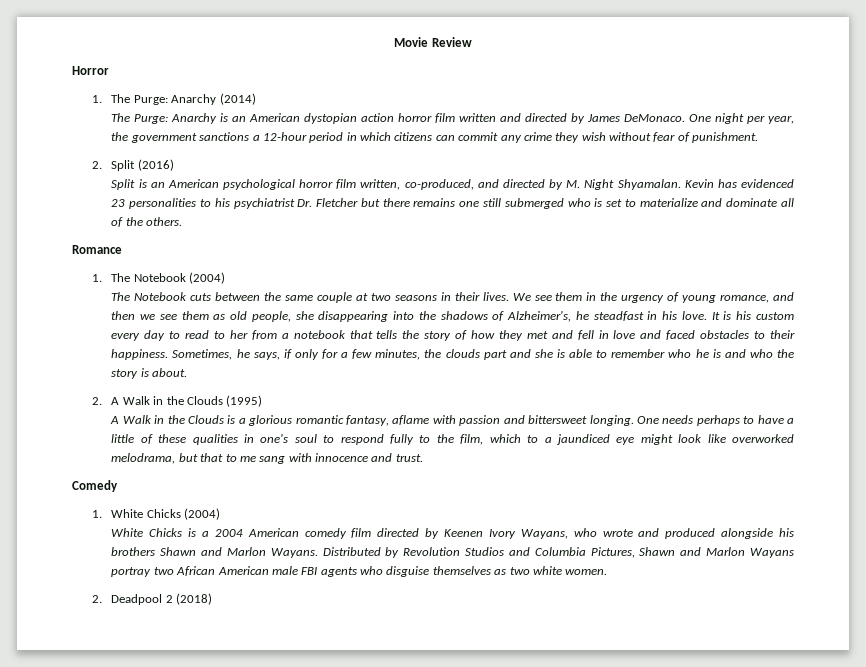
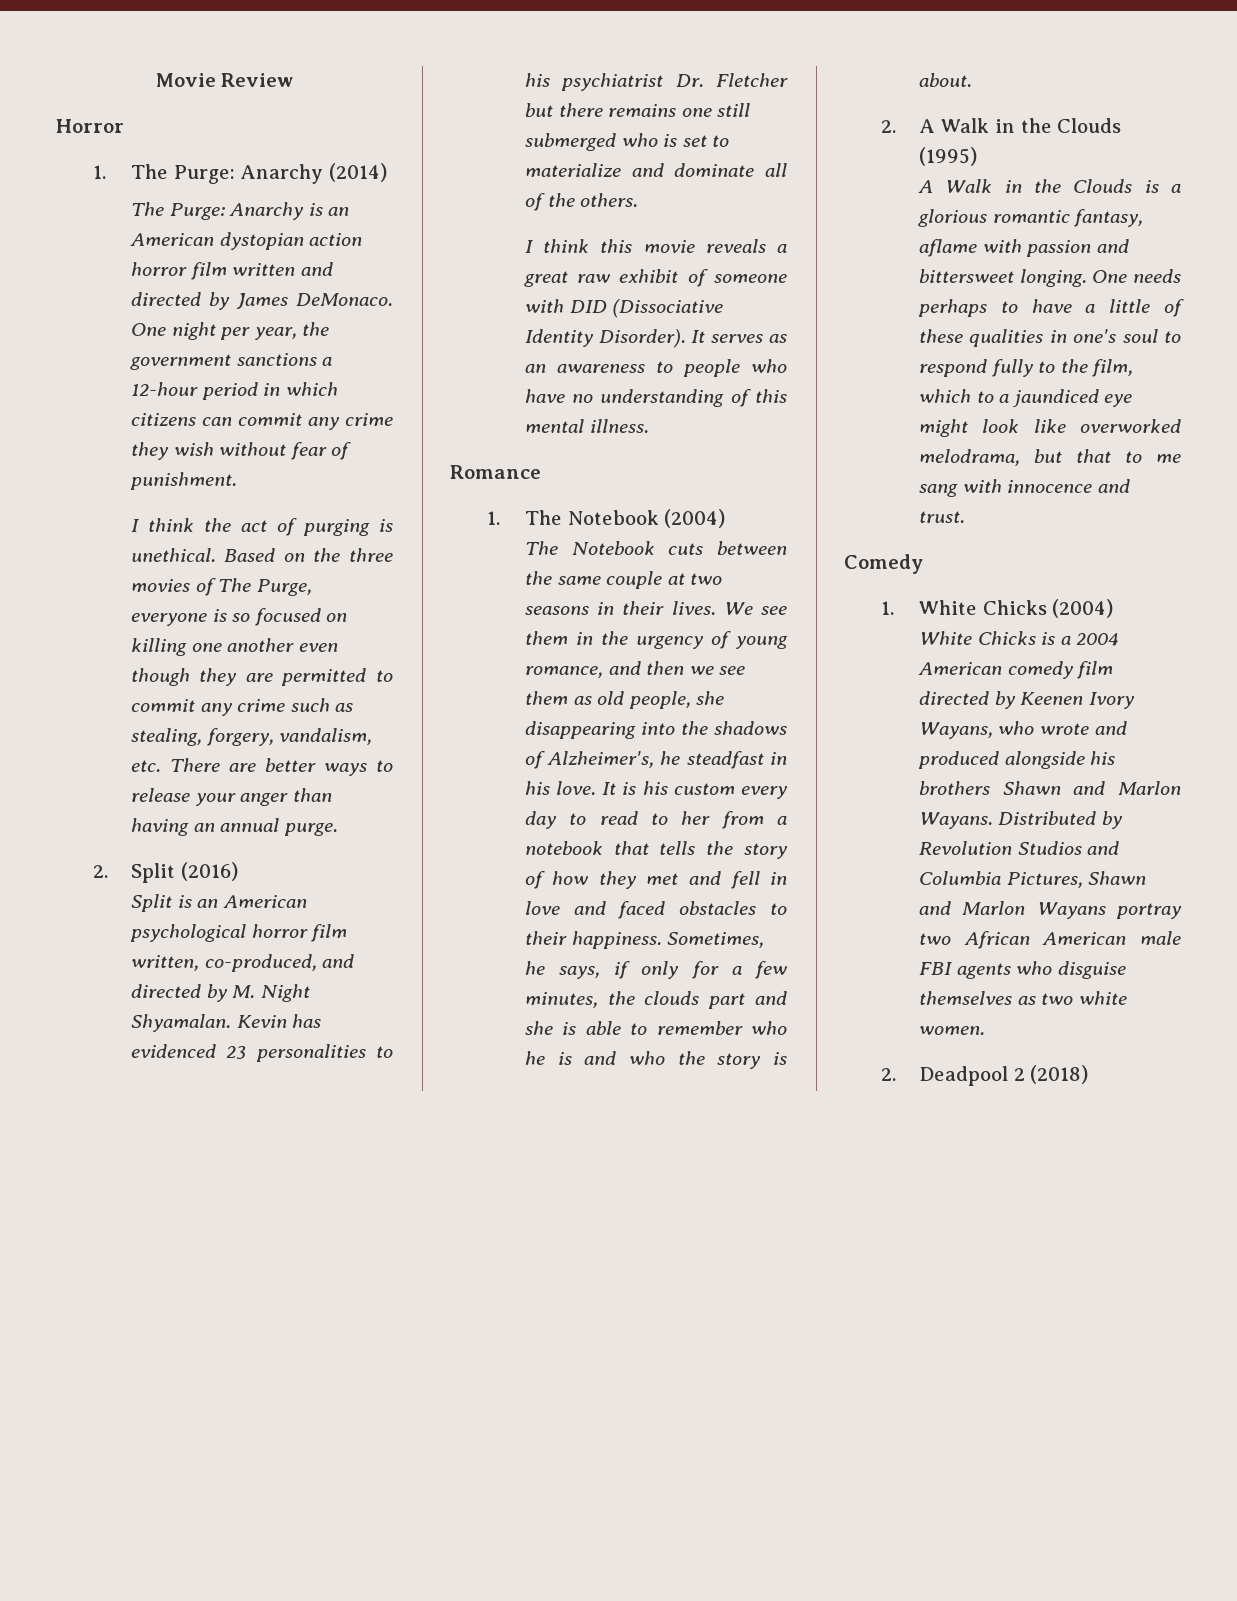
(759, 137) none -> [130,518,394,536] [130,548,394,562] [130,578,312,596] [130,608,348,626] [130,638,338,656] [130,668,394,686] [130,698,354,716] [130,728,373,746] [130,758,394,776] [130,788,332,806] [130,818,338,836] // I think the act of purging is unethical. Based on the three movies of The Purge, everyone is so focused on killing one another even though they are permitted to commit any crime such as stealing, forgery, vandalism, etc. There are better ways to release your anger than having an annual purge.
(183, 221) none -> [524,239,787,253] [523,269,787,287] [524,299,724,318] [524,329,787,348] [524,359,787,377] [524,389,787,407] [524,419,649,433] // I think this movie reveals a great raw exhibit of someone with DID (Dissociative Identity Disorder). It serves as an awareness to people who have no understanding of this mental illness.

